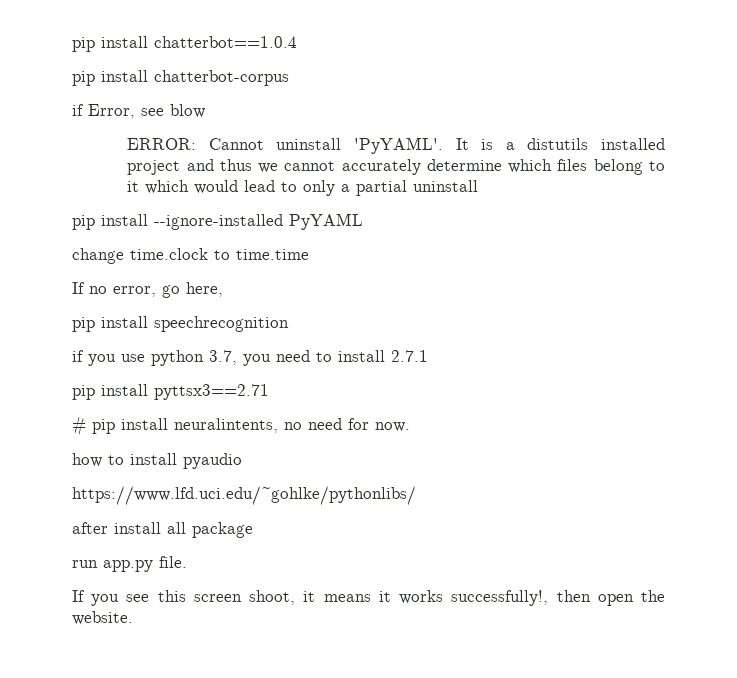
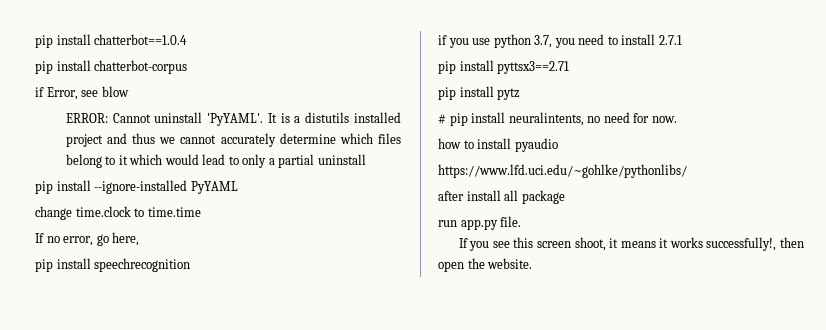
(269, 392) none -> [438,86,521,100] // pip install pytz

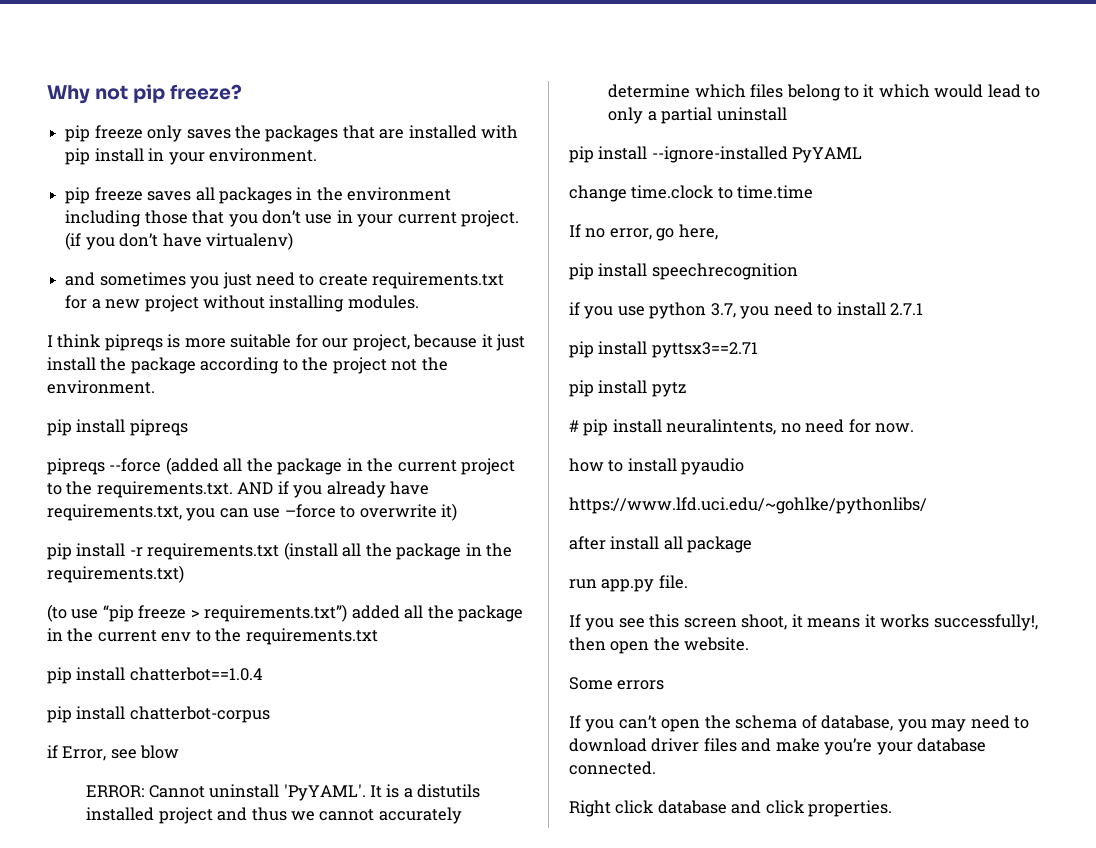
(35, 41) none -> [47,84,243,104] [65,125,519,142] [65,148,317,165] [65,187,452,204] [65,210,520,227] [65,232,293,250] [65,272,505,289] [65,295,419,312] [47,334,526,351] [47,357,448,374] [47,380,155,394] [47,419,188,436] [47,457,516,475] [47,481,430,498] [47,503,458,521] [47,542,513,560] [47,565,184,583] [47,604,524,622] [47,628,378,645] Why not pip freeze? // pip freeze only saves the packages that are installed with pip install in your environment. // pip freeze saves all packages in the environment including those that you don’t use in your current project. (if you don’t have virtualenv) // and sometimes you just need to create requirements.txt for a new project without installing modules. // I think pipreqs is more suitable for our project, because it just install the package according to the project not the environment. // pip install pipreqs // pipreqs --force (added all the package in the current project to the requirements.txt. AND if you already have requirements.txt, you can use –force to overwrite it) // pip install -r requirements.txt (install all the package in the requirements.txt) // (to use “pip freeze > requirements.txt”) added all the package in the current env to the requirements.txt //
(533, 263) none -> [569,677,665,690] [569,715,1030,732] [569,738,987,755] [569,761,656,775] [569,800,893,817] // Some errors // If you can’t open the schema of database, you may need to download driver files and make you’re your database connected. // Right click database and click properties.

